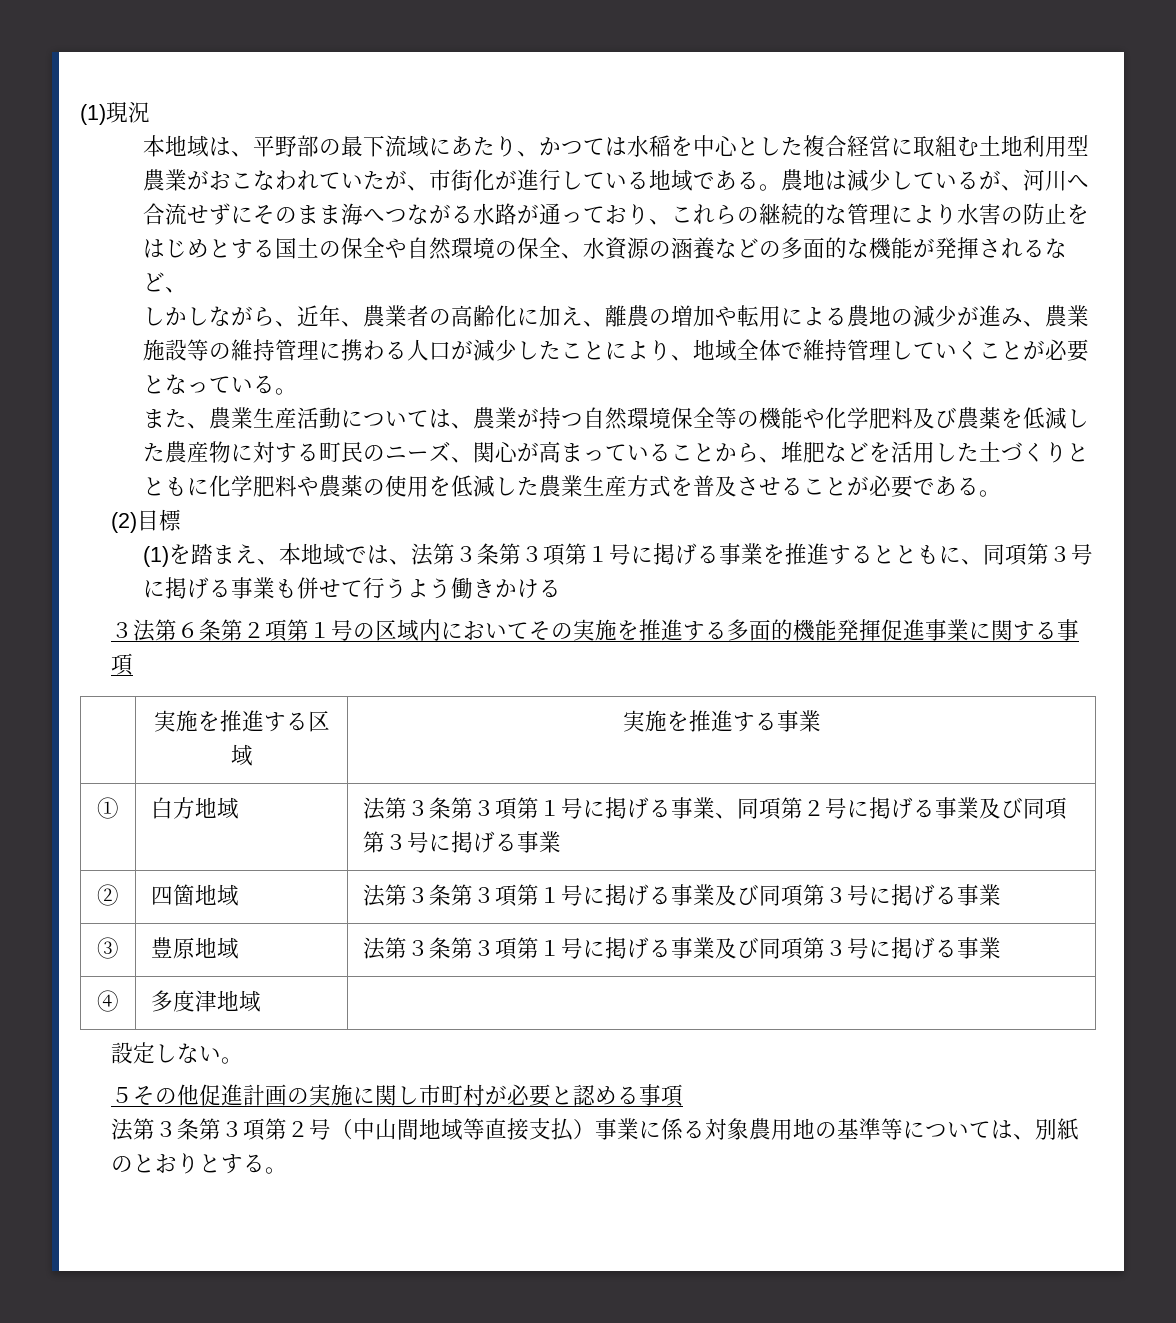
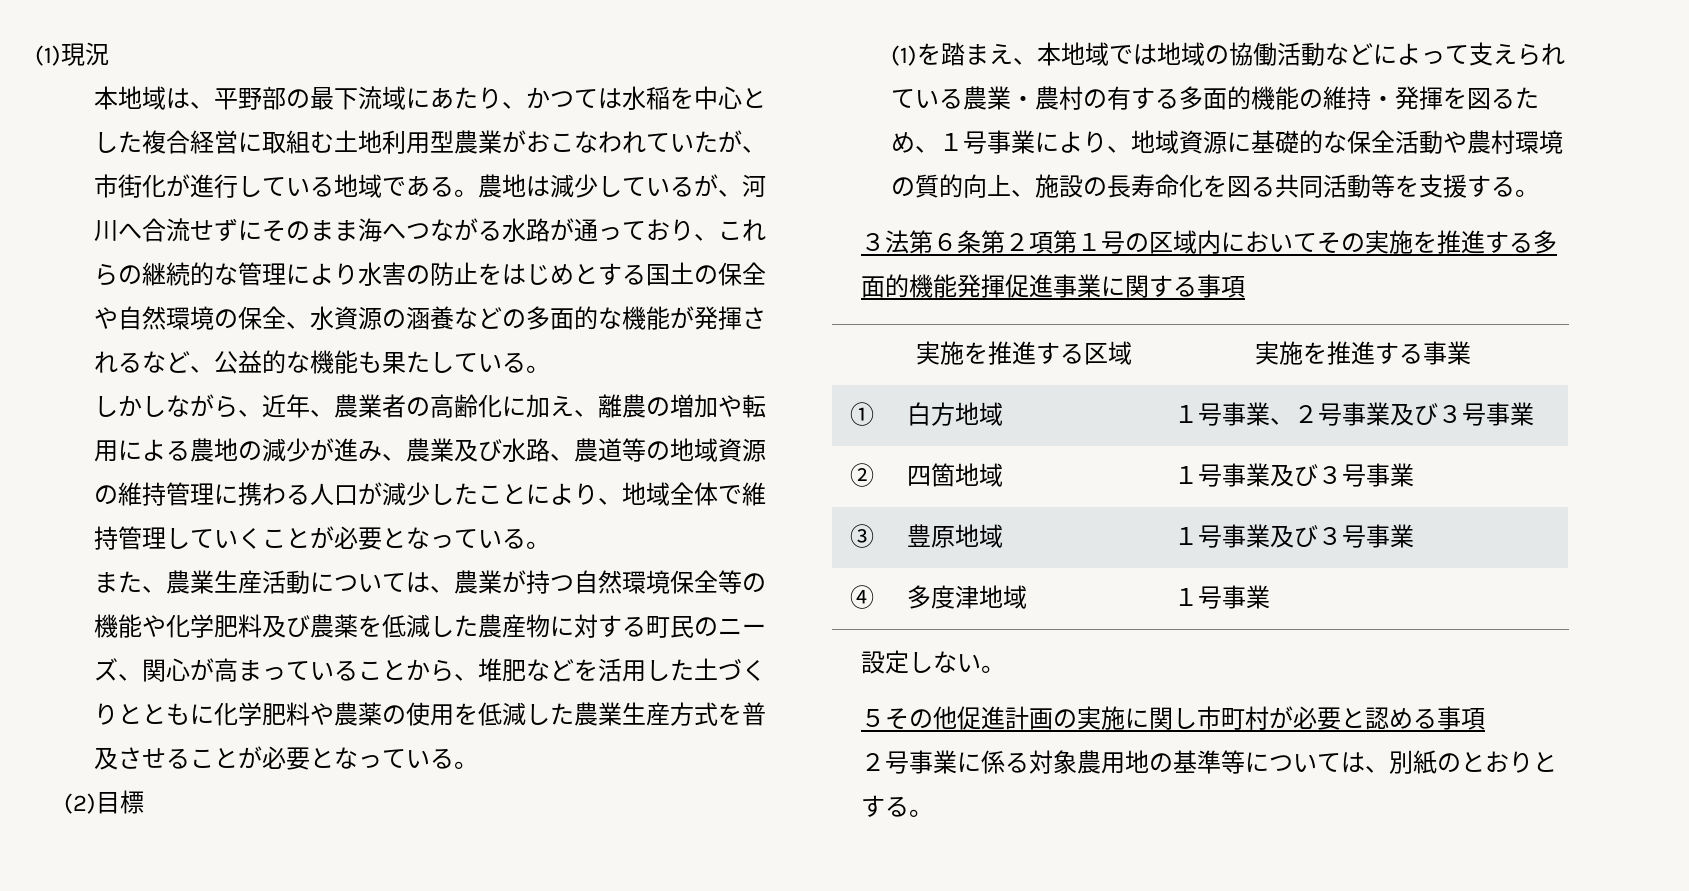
(187, 290) none -> [213,350,550,374] 公益的な機能も果たしている。
[142,339,209,361] 施設等 -> [453,438,766,462] 及び水路、農道等の地域資源
[912,476,957,496] であ -> [309,747,430,769] となってい
[388,543,1093,566] [142,577,561,599] 、法第３条第３項第１号に掲げる事業を推進するとともに、同項第３号に掲げる事業も併せて行うよう働きかける -> [1156,42,1565,66] [890,86,1539,110] [890,130,1563,154] [890,174,1539,198] 地域の協働活動などによって支えられている農業・農村の有する多面的機能の維持・発揮を図るため、１号事業により、地域資源に基礎的な保全活動や農村環境の質的向上、施設の長寿命化を図る共同活動等を支援する。
[363,797,1068,820] [363,831,562,853] [97,884,119,906] [151,884,240,906] [363,884,1002,907] [97,937,119,959] [151,937,240,959] [363,937,958,960] 法第３条第３項第１号に掲げる事業、同項第２号に掲げる事業及び同項第３号に掲げる事業 // ② | 四箇地域 | 法第３条第３項第１号に掲げる事業及び同項第３号に掲げる事業 // ③ | 豊原地域 | 法第３条第３項第１号に掲げる事業及び同項第３号に掲げる -> [1173,402,1534,426] [849,463,874,487] [906,463,1003,487] [1173,463,1414,487] [849,524,874,548] [906,524,1003,548] [1173,524,1366,548] １号事業、２号事業及び３号事業 // ② | 四箇地域 | １号事業及び３号事業 // ③ | 豊原地域 | １号事業及び３号
(262, 1001) none -> [1173,585,1270,609] １号事業
[111,1118,596,1141] 法第３条第３項第２号（中山間地域等直接支払） -> [861,751,910,774] ２号

